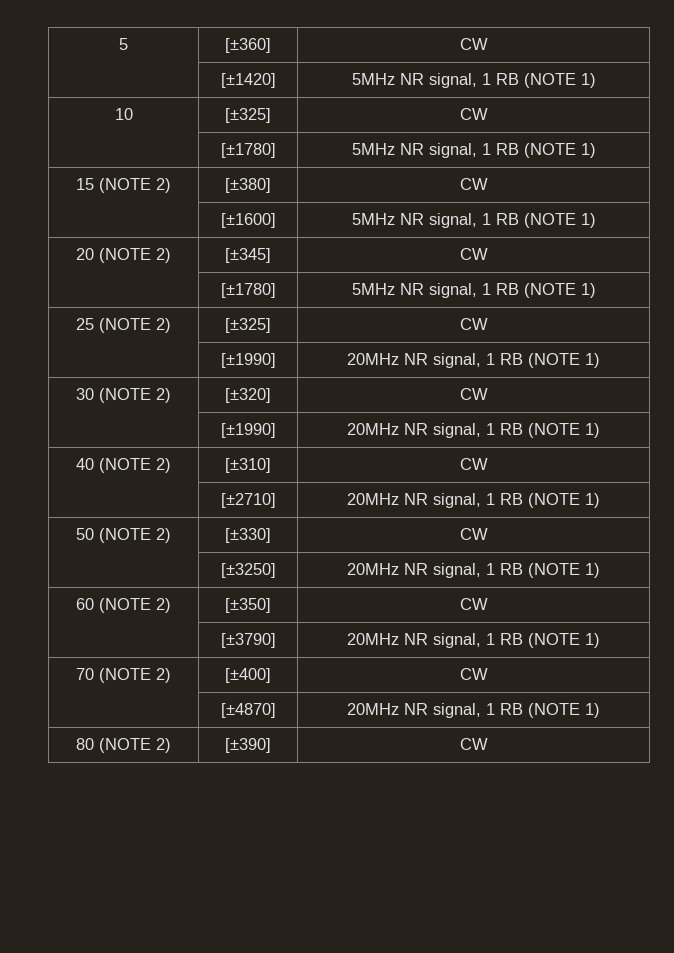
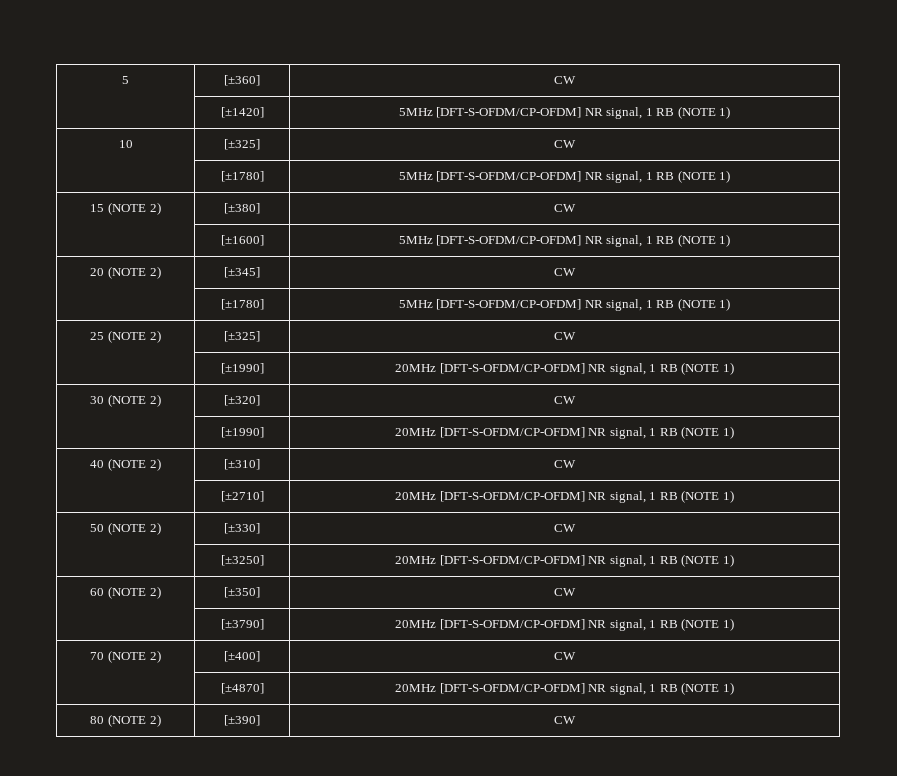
(395, 79) none -> [436,107,582,118] [DFT-S-OFDM/CP-OFDM]
(395, 149) none -> [436,171,582,182] [DFT-S-OFDM/CP-OFDM]
(395, 219) none -> [436,235,582,246] [DFT-S-OFDM/CP-OFDM]
(395, 289) none -> [436,299,582,310] [DFT-S-OFDM/CP-OFDM]
(399, 359) none -> [439,363,585,374] [DFT-S-OFDM/CP-OFDM]
(399, 429) none -> [439,427,585,438] [DFT-S-OFDM/CP-OFDM]
(399, 499) none -> [439,491,585,502] [DFT-S-OFDM/CP-OFDM]
(399, 569) none -> [439,555,585,566] [DFT-S-OFDM/CP-OFDM]
(399, 639) none -> [439,619,585,630] [DFT-S-OFDM/CP-OFDM]
(399, 709) none -> [439,683,585,694] [DFT-S-OFDM/CP-OFDM]

